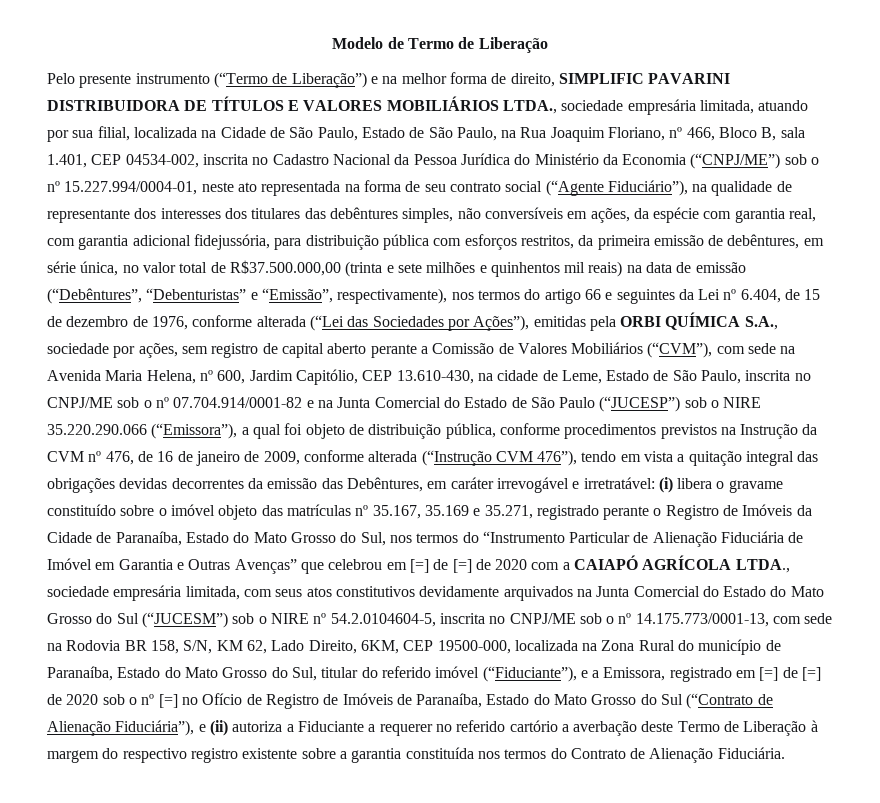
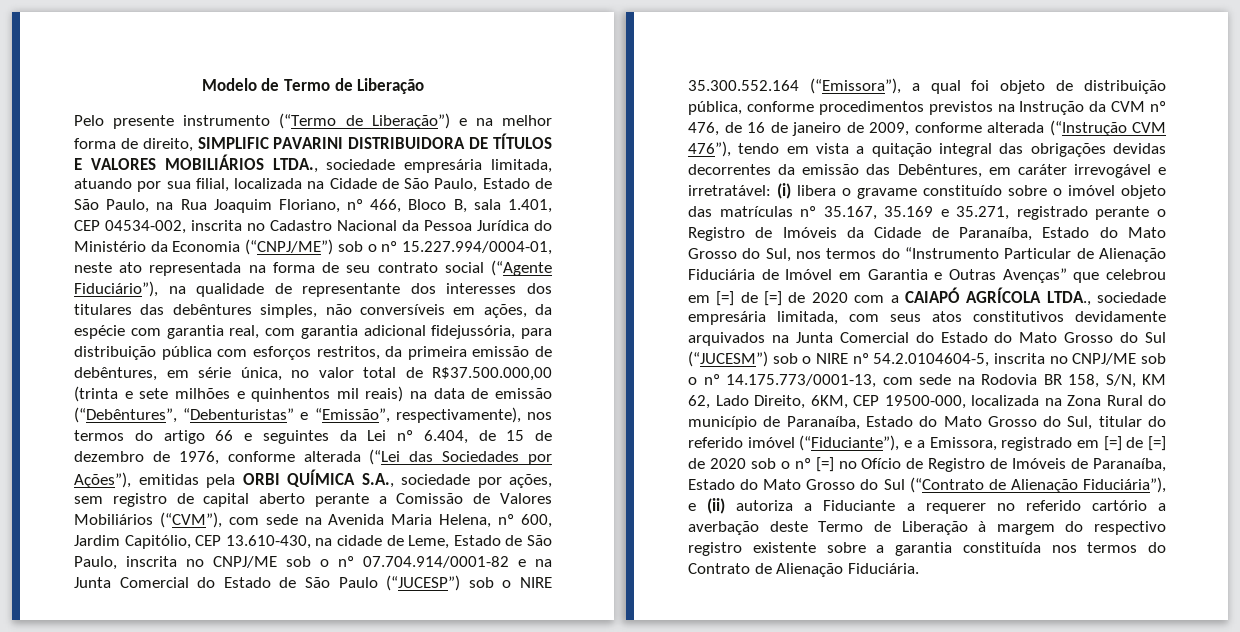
[47,424,147,435] 35.220.290.066 -> [688,80,799,91] 35.300.552.164

